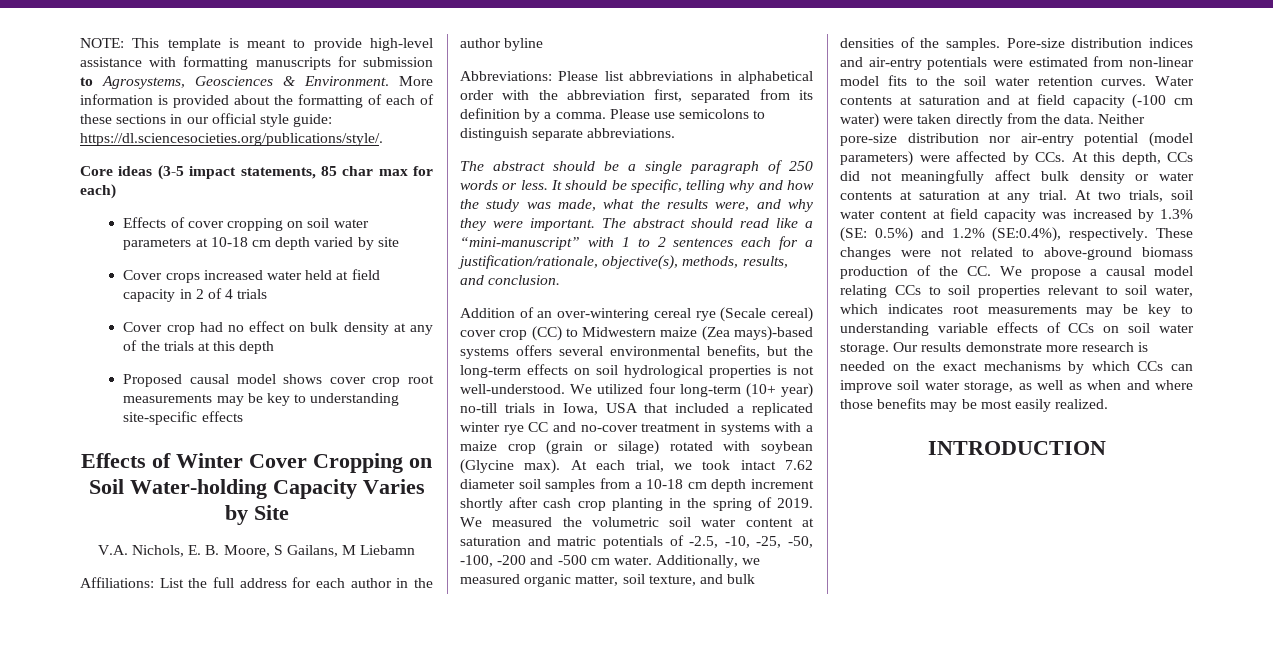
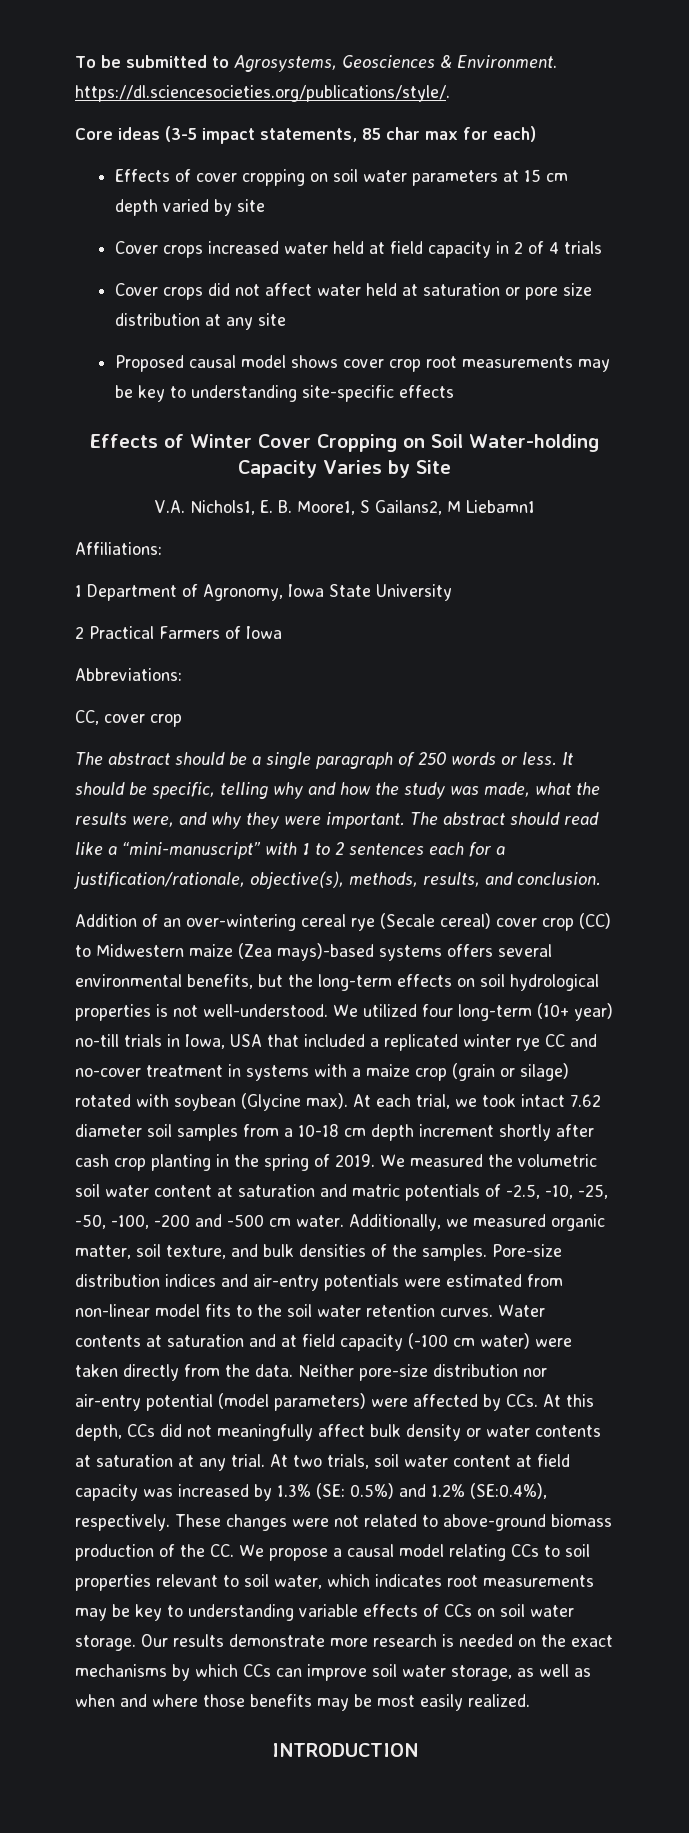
[80,38,433,51] [80,56,433,70] NOTE: This template is meant to provide high-level assistance with formatting manuscripts for submission -> [75,55,207,68] To be submitted
[399,76,433,86] [80,94,434,108] [80,113,333,127] More information is provided about the formatting of each of these sections in our official style guide: -> (557, 61) none
[210,237,248,247] 10-18 -> [524,169,542,182] 15
[166,321,434,335] [123,340,275,354] crop had no effect on bulk density at any of the trials at this depth -> [163,283,593,300] [115,313,287,330] crops did not affect water held at saturation or pore size distribution at any site
[131,545,184,557] Nichols, -> [189,500,255,515] Nichols1,
[223,545,416,557] [80,577,434,588] [460,38,544,51] [460,71,813,84] [460,89,813,103] [460,108,766,122] [460,128,676,141] Moore, S Gailans, M Liebamn // Affiliations: List the full address for each author in the author byline // Abbreviations: Please list abbreviations in alphabetical order with the abbreviation first, separated from its definition by a comma. Please use semicolons to distinguish separate abbreviations. -> [296,500,535,515] [75,542,162,555] [75,584,452,601] [75,626,282,639] [75,668,182,681] [75,710,182,727] Moore1, S Gailans2, M Liebamn1 // Affiliations: // 1 Department of Agronomy, Iowa State University // 2 Practical Farmers of Iowa // Abbreviations: // CC, cover crop

